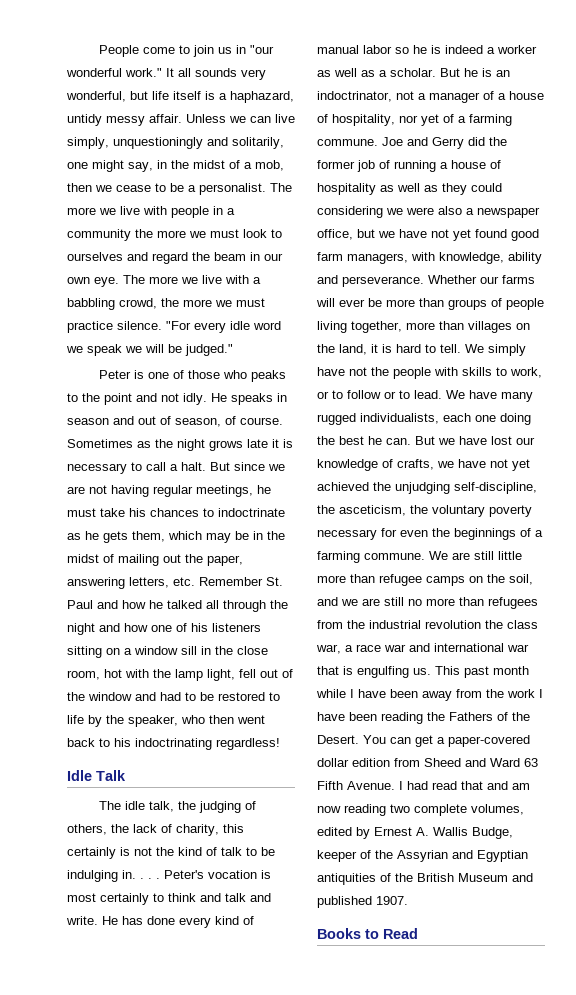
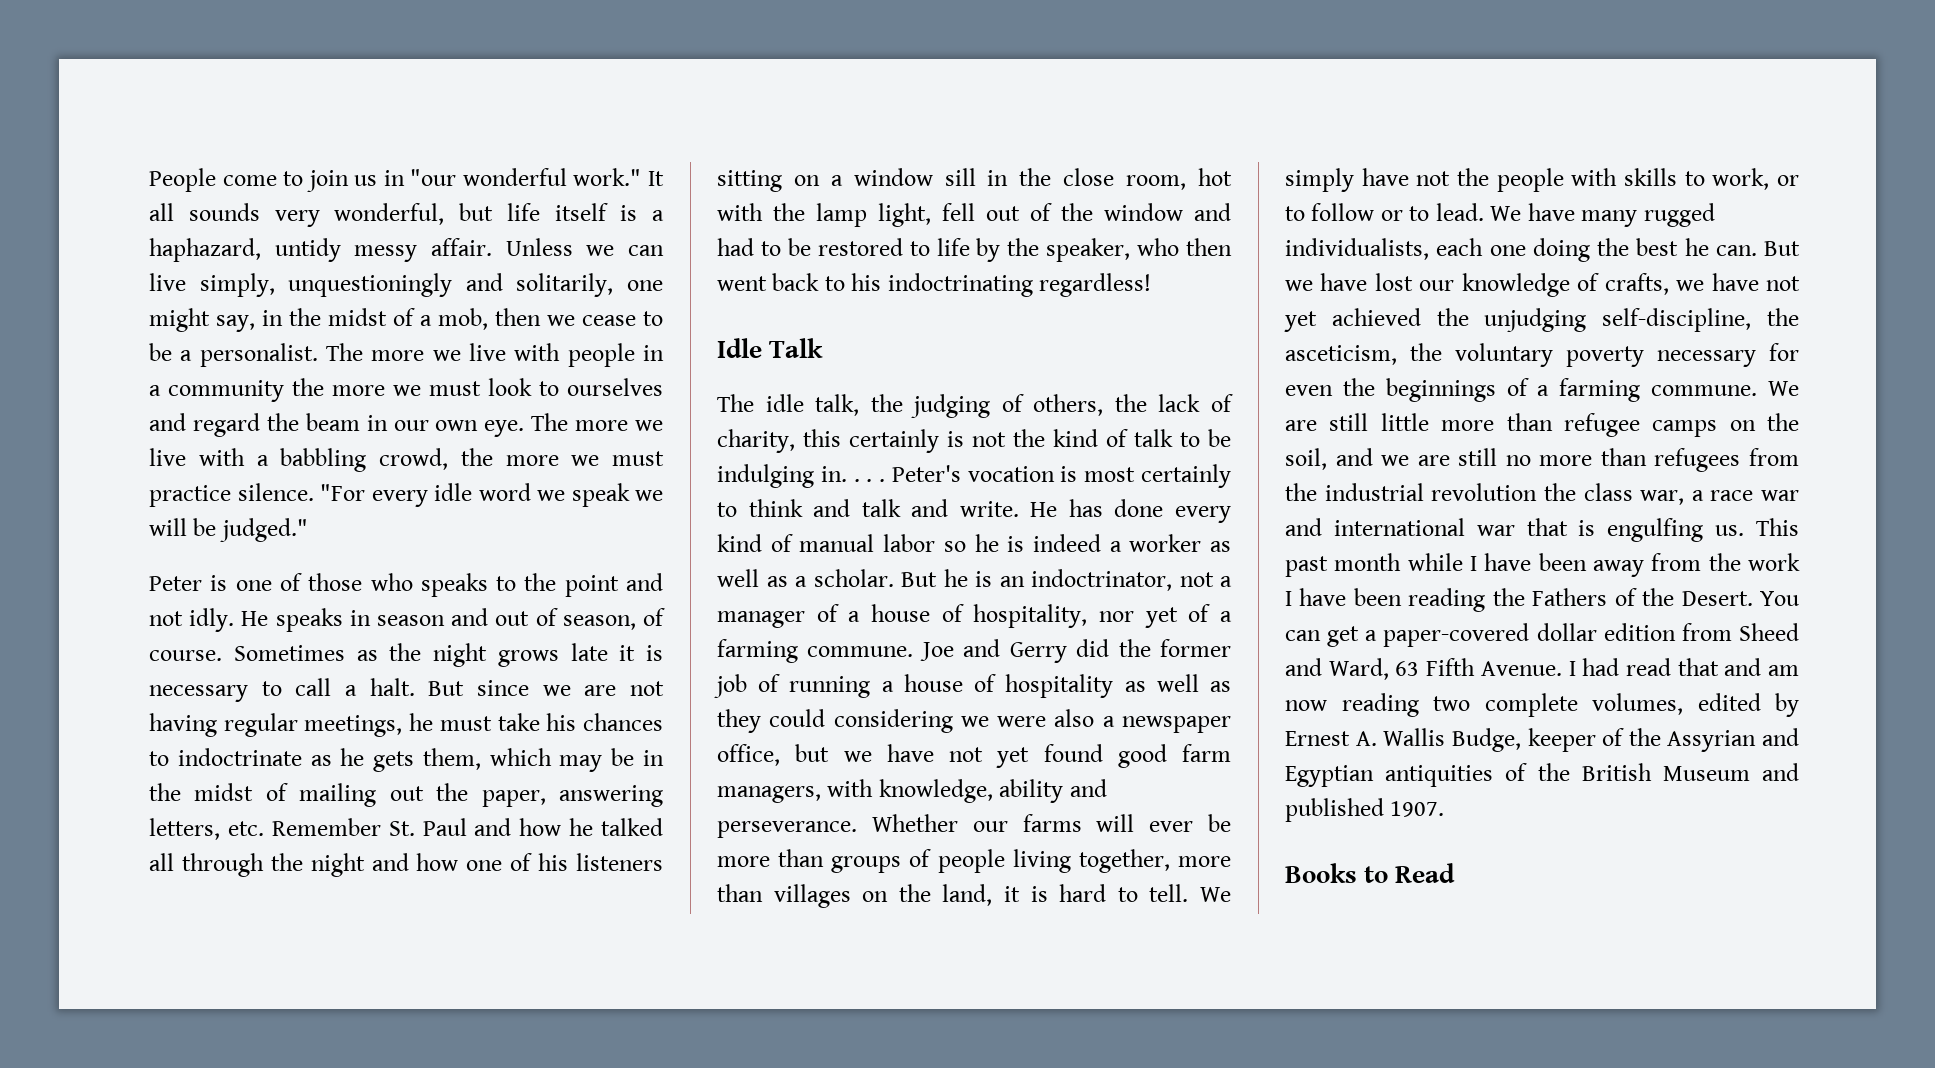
[251,370,287,382] peaks -> [420,573,488,597] speaks
[490,758,520,767] Ward -> [1328,658,1389,680] Ward,

